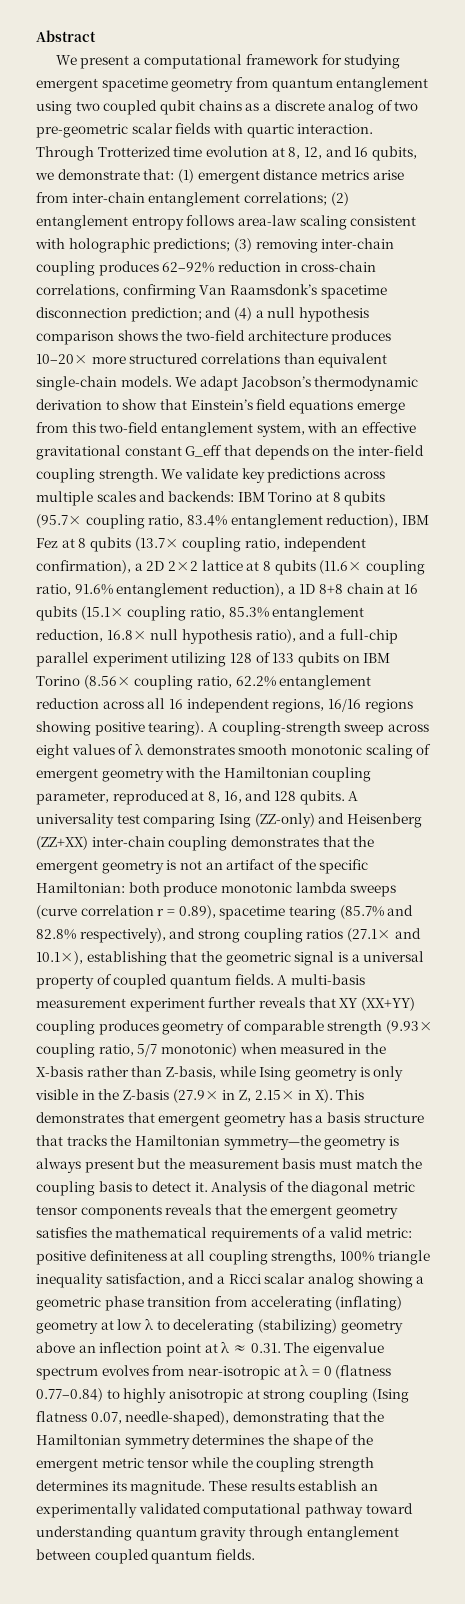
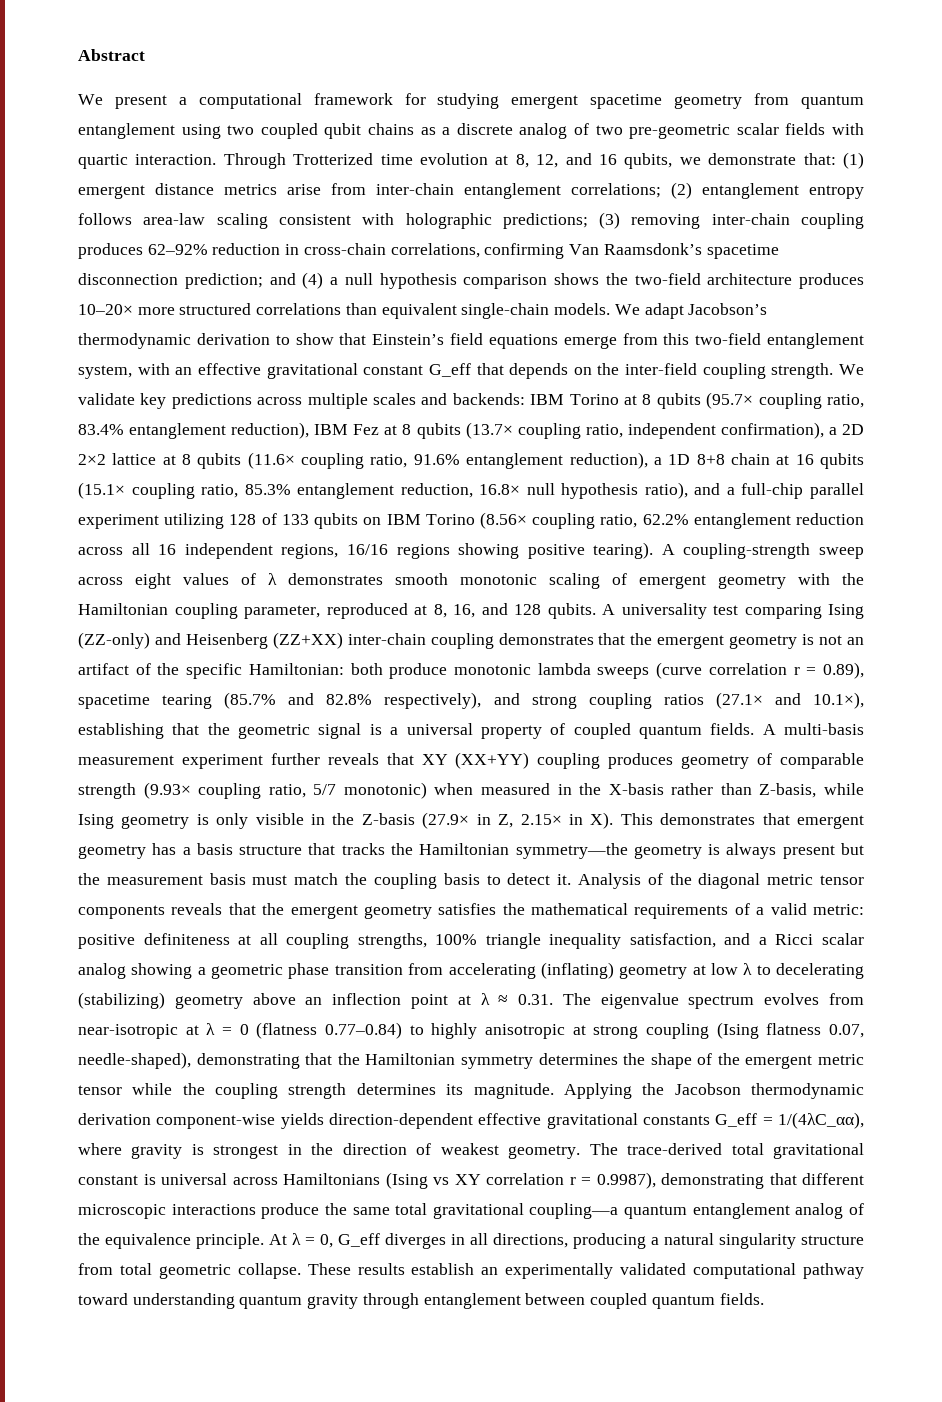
(206, 1487) none -> [563,1083,865,1099] [78,1112,865,1129] [78,1143,864,1159] [78,1172,864,1189] [78,1203,864,1219] [78,1233,864,1249] [78,1263,301,1279] Applying the Jacobson thermodynamic derivation component-wise yields direction-dependent effective gravitational constants G_eff = 1/(4λC_αα), where gravity is strongest in the direction of weakest geometry. The trace-derived total gravitational constant is universal across Hamiltonians (Ising vs XY correlation r = 0.9987), demonstrating that different microscopic interactions produce the same total gravitational coupling—a quantum entanglement analog of the equivalence principle. At λ = 0, G_eff diverges in all directions, producing a natural singularity structure from total geometric collapse.

